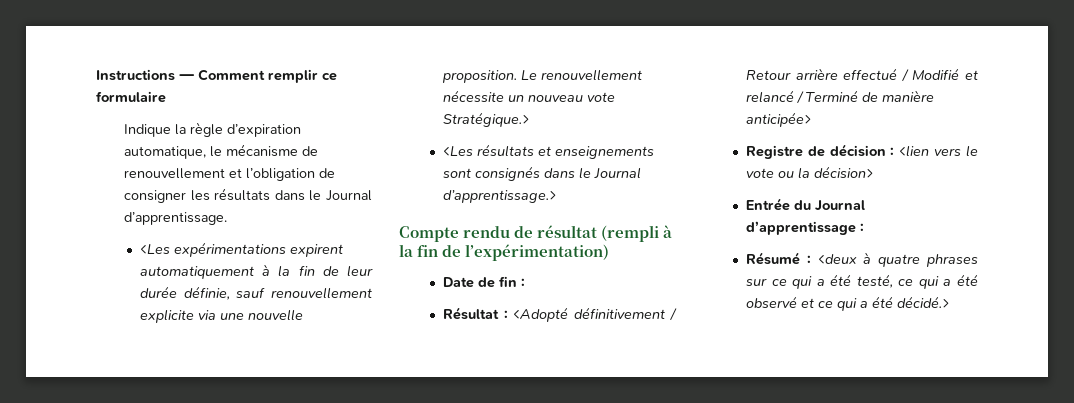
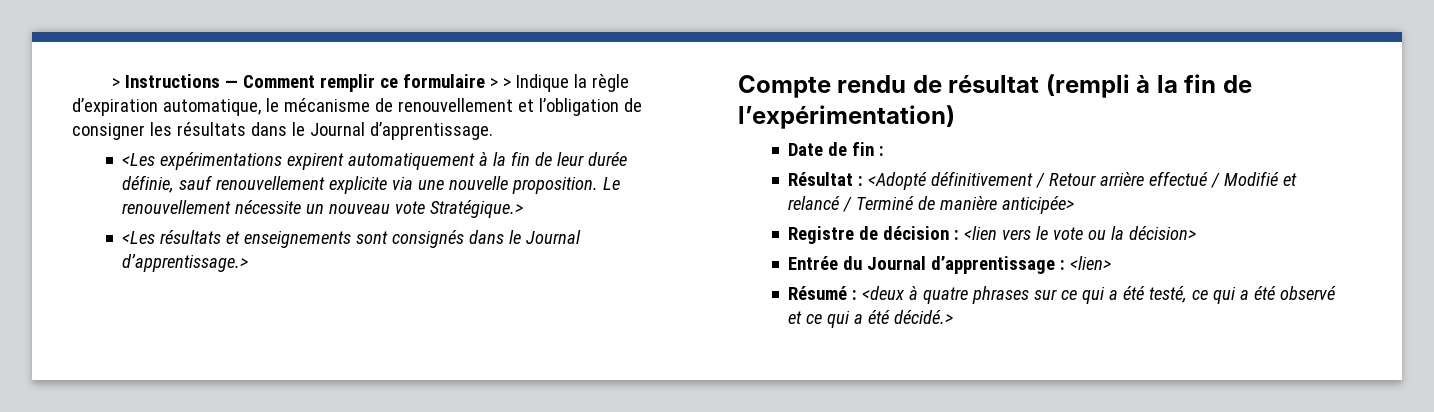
(96, 75) none -> [111,78,120,88] >
(166, 97) // -> [489,78,511,88] > >
(864, 227) none -> [1070,256,1112,270] <lien>

